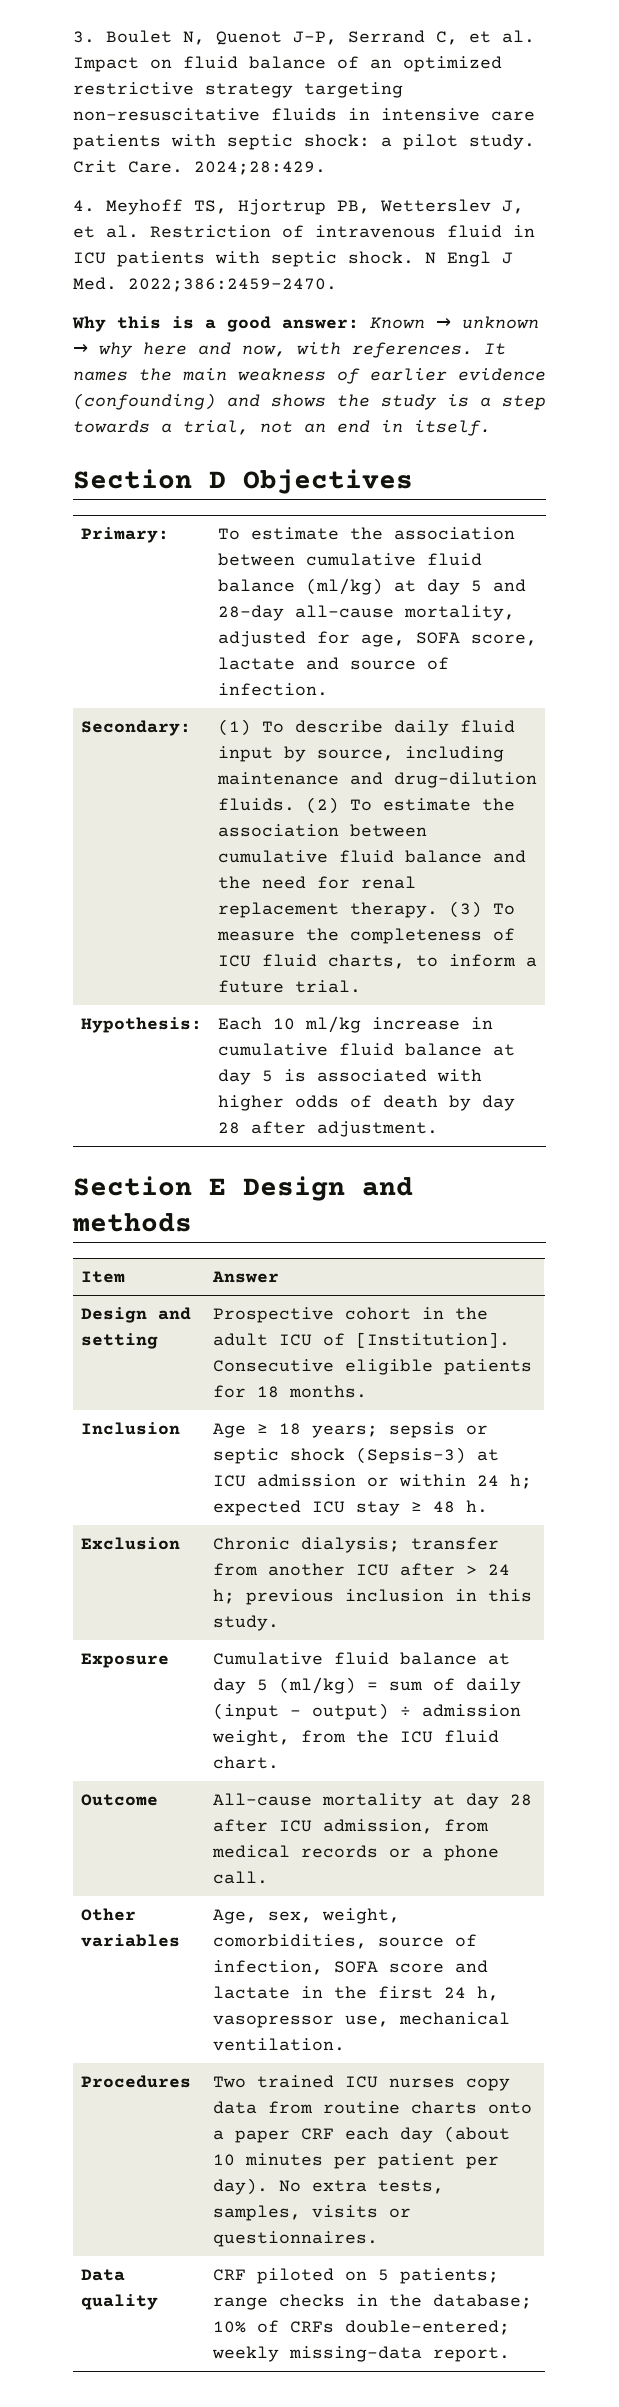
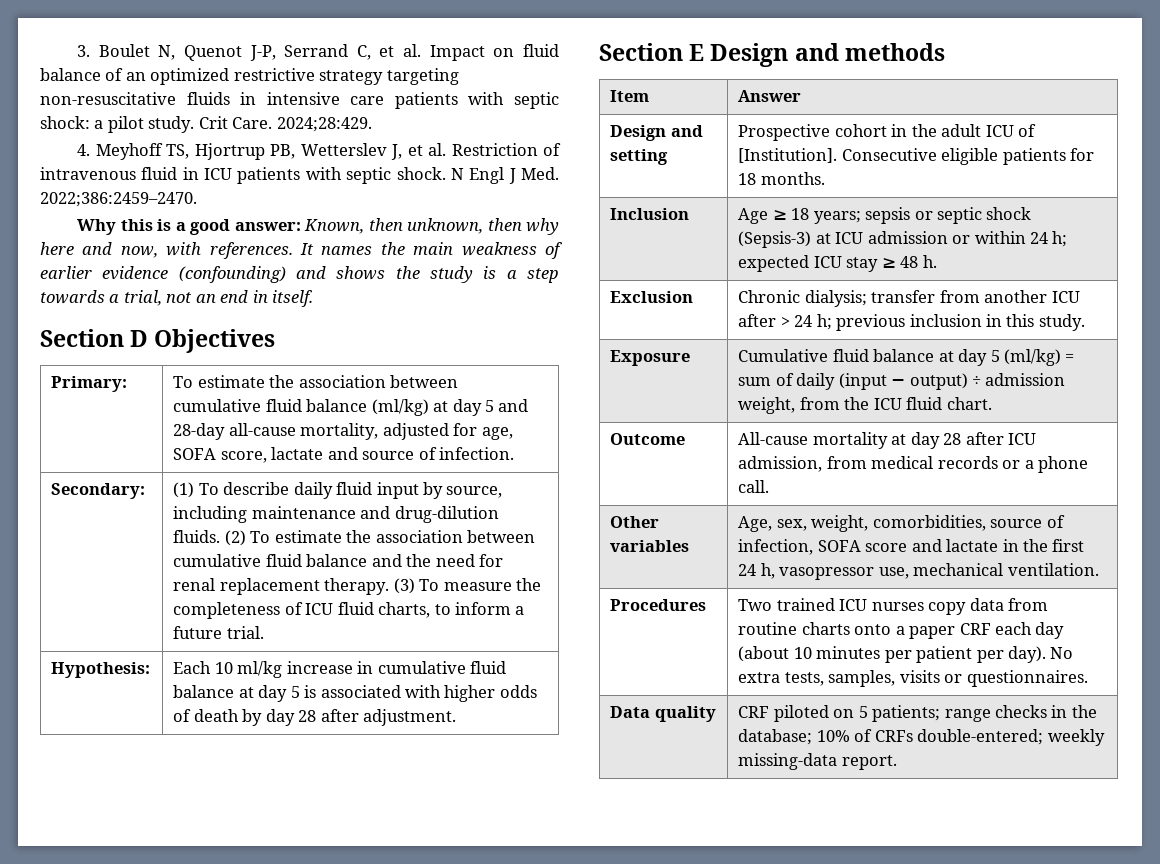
[370,316,539,329] [73,344,88,354] Known → unknown → -> [304,218,522,234] Known, then unknown, then

